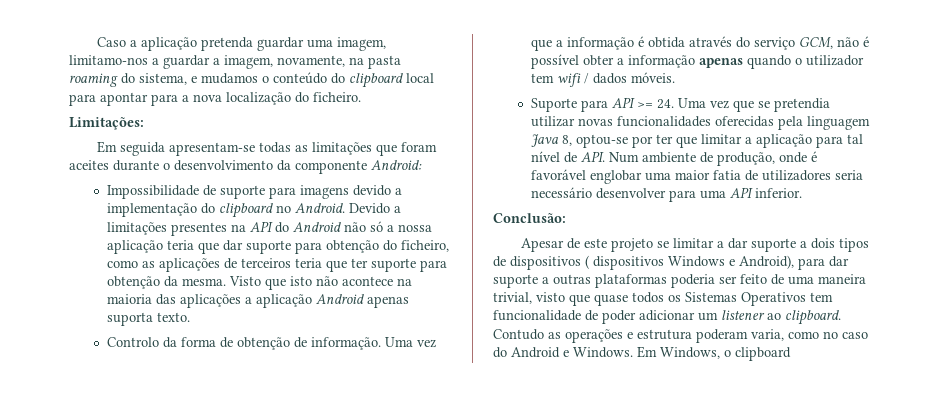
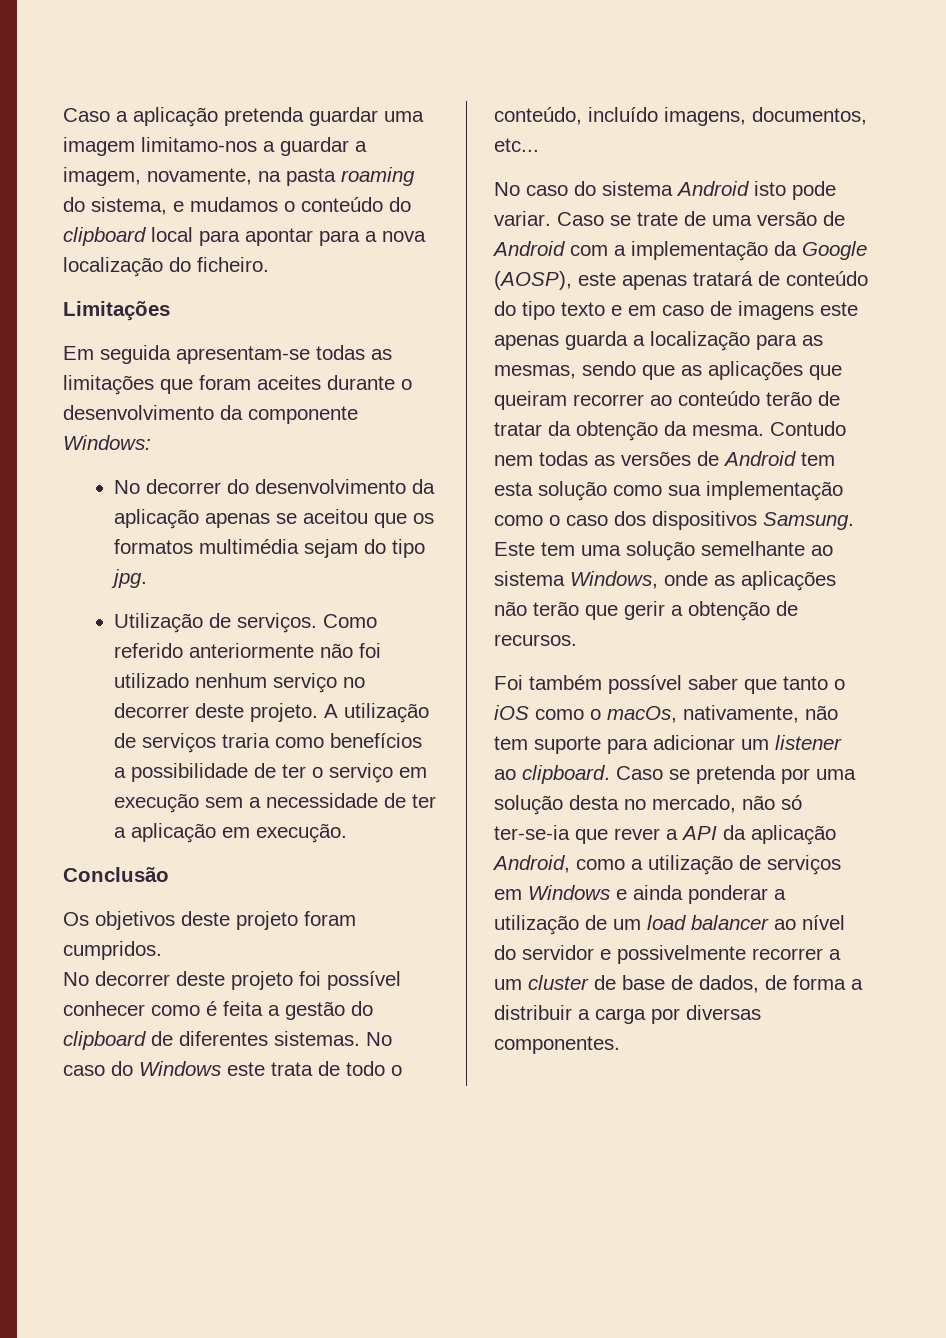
[336,37,386,51] imagem, -> [63,137,135,156] imagem
[69,117,144,130] Limitações: -> [63,301,170,321] Limitações
[371,160,422,170] [106,185,402,199] [106,203,401,218] [106,221,432,236] [106,240,449,254] [106,258,447,272] [106,276,412,290] [106,294,409,308] [106,312,190,326] [106,337,436,350] [530,36,869,51] [530,54,864,69] [530,72,675,87] [530,97,830,112] [530,116,870,130] [530,134,863,148] [530,151,817,166] [530,169,863,184] [530,187,802,202] [493,213,566,223] [520,238,869,252] [493,255,849,270] [493,274,866,288] [493,292,833,306] [493,310,636,324] Android: // Impossibilidade de suporte para imagens devido a implementação do clipboard no Android. Devido a limitações presentes na API do Android não só a nossa aplicação teria que dar suporte para obtenção do ficheiro, como as aplicações de terceiros teria que ter suporte para obtenção da mesma. Visto que isto não acontece na maioria das aplicações a aplicação Android apenas suporta texto. // Controlo da forma de obtenção de informação. Uma vez que a informação é obtida através do serviço GCM, não é possível obter a informação apenas quando o utilizador tem wifi / dados móveis. // Suporte para API >= 24. Uma vez que se pretendia utilizar novas funcionalidades oferecidas pela linguagem Java 8, optou-se por ter que limitar a aplicação para tal nível de API. Num ambiente de produção, onde é favorável englobar uma maior fatia de utilizadores seria necessário desenvolver para uma API inferior. // Conclusão: // Apesar de este projeto se limitar a dar suporte a dois tipos de dispositivos ( dispositivos Windows e Android), para dar suporte a outras plataformas poderia ser feito de uma maneira trivial, visto que quase todos os Sistemas Operativos tem funcionalidade de poder -> [63,435,151,450] [114,479,436,494] [114,509,435,529] [114,539,426,558] [111,569,148,588] [114,613,378,633] [114,643,382,658] [114,673,366,693] [114,703,430,723] [114,733,423,753] [114,763,428,783] [114,793,437,813] [114,823,348,843] [63,867,169,882] [63,911,356,930] [63,941,162,960] [63,971,401,990] [63,1001,373,1020] [63,1031,392,1050] [63,1061,402,1076] [494,107,867,126] [494,138,539,152] [494,181,836,200] [494,211,845,226] [492,241,867,261] [494,271,868,290] [494,301,858,320] [494,331,823,351] [494,361,842,381] [494,391,840,410] [494,421,846,441] [494,451,835,466] [494,481,843,501] [494,511,854,530] [494,541,833,561] [494,571,836,591] [494,601,798,621] [494,634,577,646] [494,675,845,694] [494,705,838,723] [494,736,648,754] Windows: // No decorrer do desenvolvimento da aplicação apenas se aceitou que os formatos multimédia sejam do tipo jpg. // Utilização de serviços. Como referido anteriormente não foi utilizado nenhum serviço no decorrer deste projeto. A utilização de serviços traria como benefícios a possibilidade de ter o serviço em execução sem a necessidade de ter a aplicação em execução. // Conclusão // Os objetivos deste projeto foram cumpridos. // No decorrer deste projeto foi possível conhecer como é feita a gestão do clipboard de diferentes sistemas. No caso do Windows este trata de todo o conteúdo, incluído imagens, documentos, etc... // No caso do sistema Android isto pode variar. Caso se trate de uma versão de Android com a implementação da Google (AOSP), este apenas tratará de conteúdo do tipo texto e em caso de imagens este apenas guarda a localização para as mesmas, sendo que as aplicações que queiram recorrer ao conteúdo terão de tratar da obtenção da mesma. Contudo nem todas as versões de Android tem esta solução como sua implementação como o caso dos dispositivos Samsung. Este tem uma solução semelhante ao sistema Windows, onde as aplicações não terão que gerir a obtenção de recursos. // Foi também possível saber que tanto o iOS como o macOs, nativamente, não tem suporte para
[493,329,868,343] [493,346,791,361] Contudo as operações e estrutura poderam varia, como no caso do Android e Windows. Em Windows, o clipboard -> [616,765,856,784] [494,795,802,815] [494,825,836,845] [492,855,841,875] [494,885,786,904] [494,915,845,935] [494,945,841,964] [494,975,863,993] [494,1005,761,1024] [494,1036,620,1054] Caso se pretenda por uma solução desta no mercado, não só ter-se-ia que rever a API da aplicação Android, como a utilização de serviços em Windows e ainda ponderar a utilização de um load balancer ao nível do servidor e possivelmente recorrer a um cluster de base de dados, de forma a distribuir a carga por diversas componentes.

